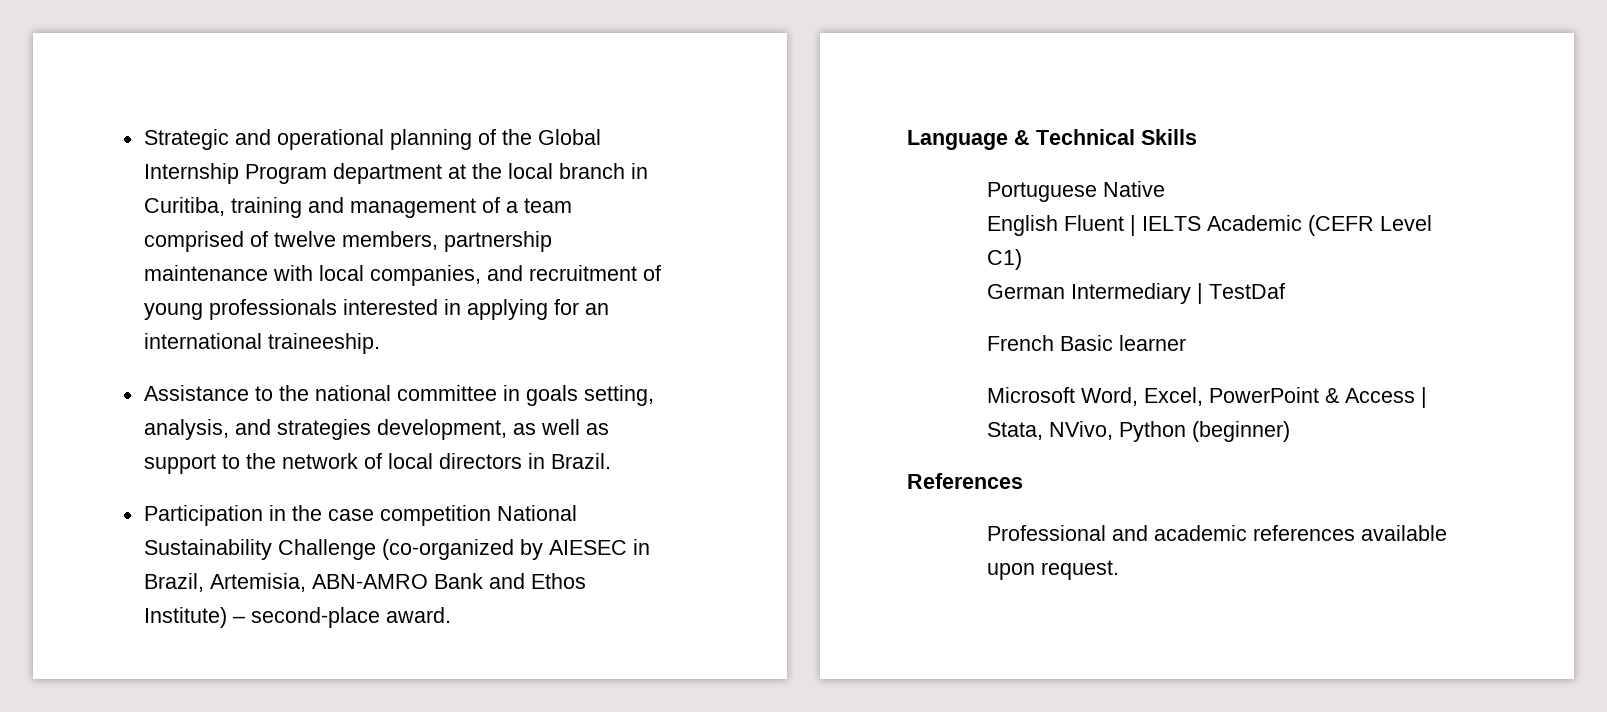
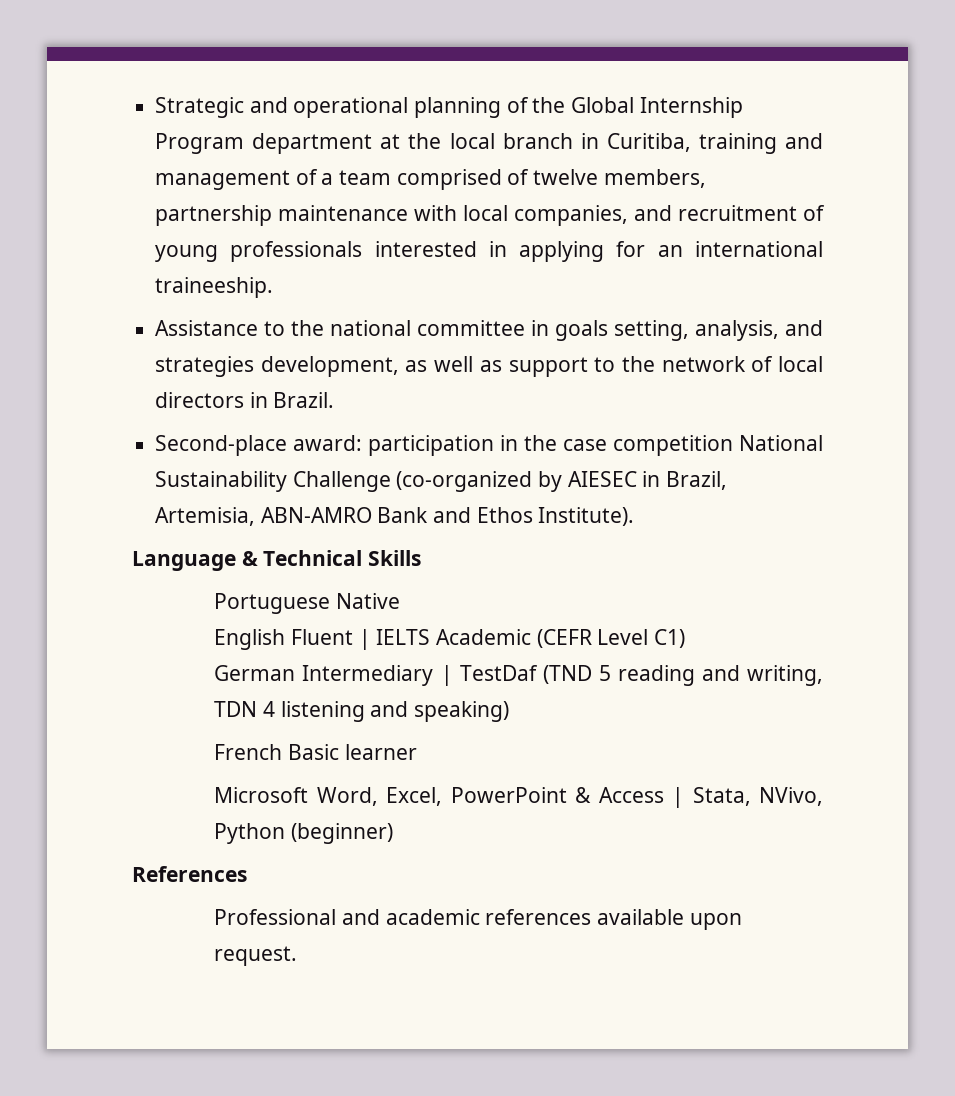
[143,505,263,526] Participation -> [155,435,495,456] Second-place award: participation
[143,607,451,628] Institute) – second-place award. -> [538,507,635,526] Institute).
(1285, 291) none -> [542,665,823,686] [214,701,510,722] (TND 5 reading and writing, TDN 4 listening and speaking)

